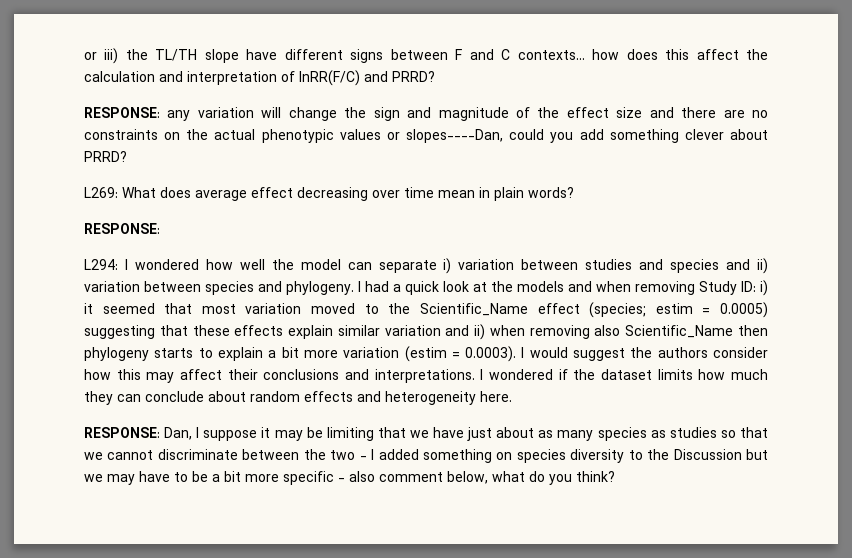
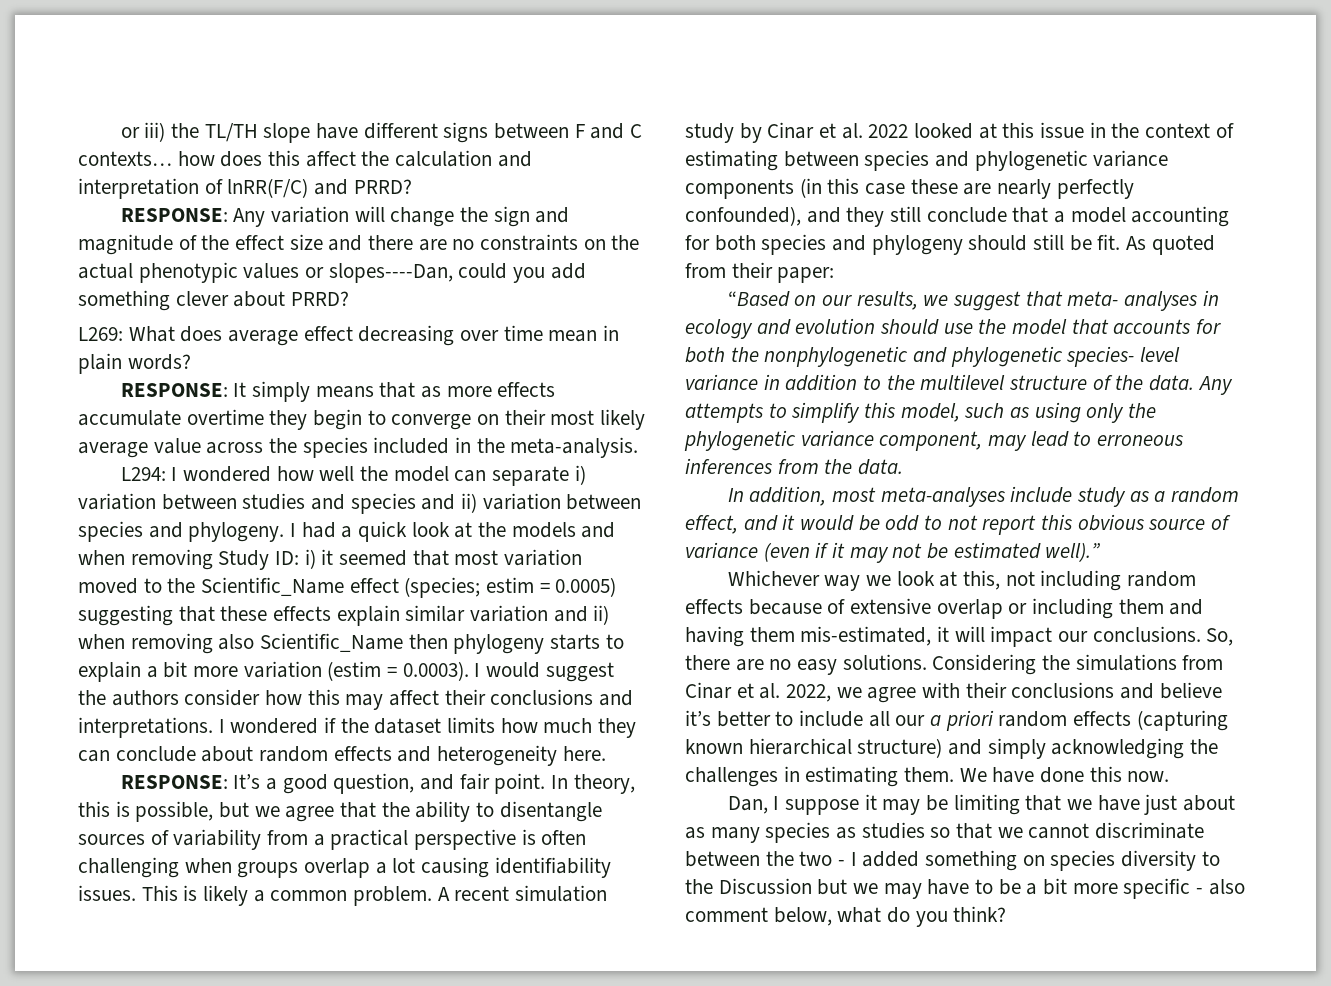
[167,110,191,121] any -> [233,208,266,227] Any
(160, 228) none -> [233,381,556,402] [78,409,646,430] [78,437,639,458] It simply means that as more effects accumulate overtime they begin to converge on their most likely average value across the species included in the meta-analysis.
(160, 432) none -> [233,773,635,794] [78,801,602,822] [78,829,587,850] [78,857,611,878] [78,885,608,906] [685,122,1234,143] [685,150,1169,171] [685,178,1134,199] [685,206,1230,227] [685,234,1215,255] [685,262,835,283] [727,290,1219,311] [685,318,1222,339] [685,346,1181,367] [685,374,1233,395] [685,402,1157,423] [684,430,1184,451] [685,458,904,475] [727,486,1240,507] [685,514,1232,535] [685,542,1101,563] [727,570,1197,591] [685,598,1204,619] [685,626,1234,647] [685,654,1224,675] [685,682,1222,703] [685,710,1228,731] [685,738,1219,759] [685,766,1170,787] It’s a good question, and fair point. In theory, this is possible, but we agree that the ability to disentangle sources of variability from a practical perspective is often challenging when groups overlap a lot causing identifiability issues. This is likely a common problem. A recent simulation study by Cinar et al. 2022 looked at this issue in the context of estimating between species and phylogenetic variance components (in this case these are nearly perfectly confounded), and they still conclude that a model accounting for both species and phylogeny should still be fit. As quoted from their paper: // “Based on our results, we suggest that meta- analyses in ecology and evolution should use the model that accounts for both the nonphylogenetic and phylogenetic species- level variance in addition to the multilevel structure of the data. Any attempts to simplify this model, such as using only the phylogenetic variance component, may lead to erroneous inferences from the data. // In addition, most meta-analyses include study as a random effect, and it would be odd to not report this obvious source of variance (even if it may not be estimated well).” // Whichever way we look at this, not including random effects because of extensive overlap or including them and having them mis-estimated, it will impact our conclusions. So, there are no easy solutions. Considering the simulations from Cinar et al. 2022, we agree with their conclusions and believe it’s better to include all our a priori random effects (capturing known hierarchical structure) and simply acknowledging the challenges in estimating them. We have done this now. //

